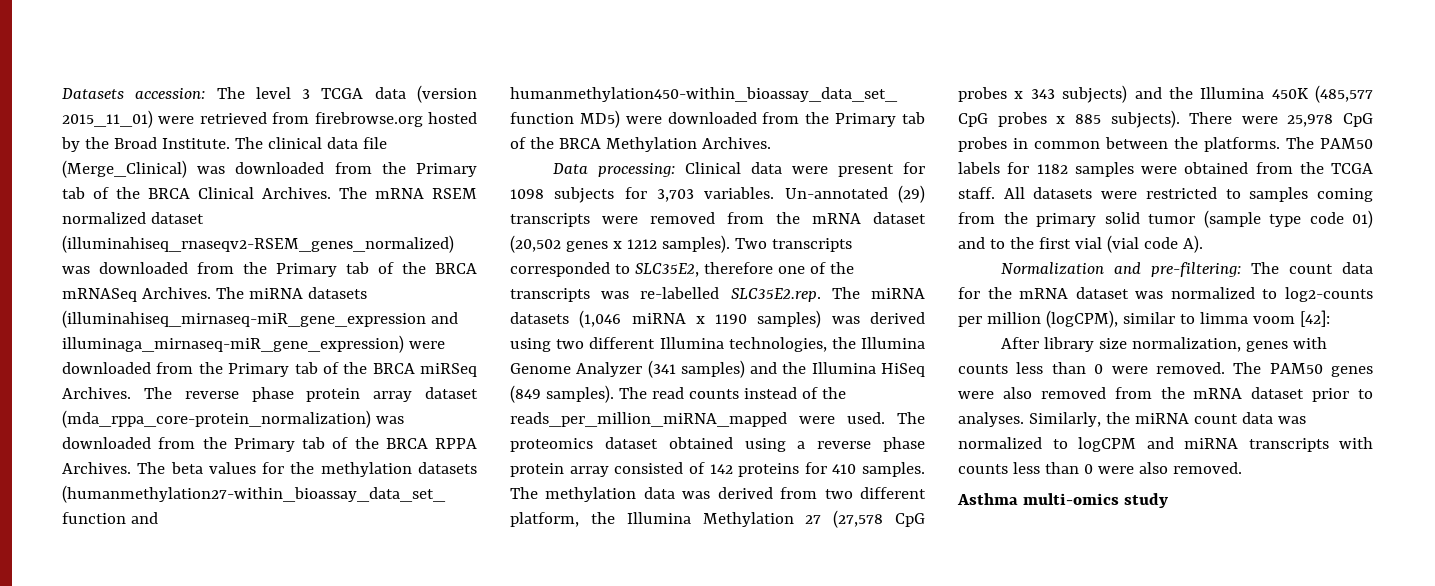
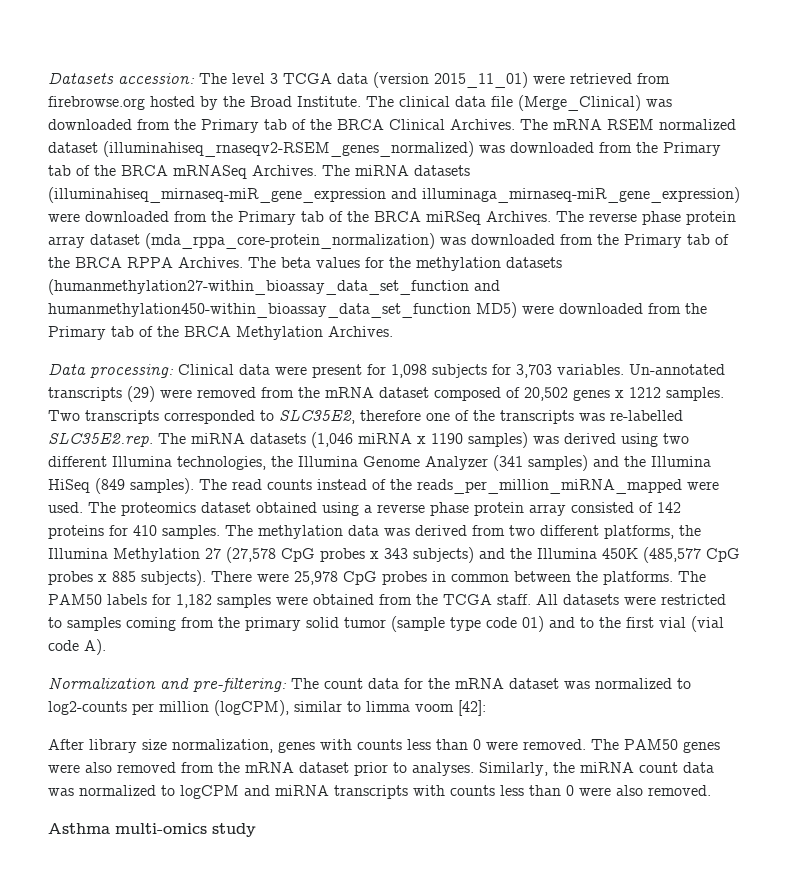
[510,189,544,199] 1098 -> [391,364,427,378] 1,098
[898,185,925,203] [510,213,590,227] (29) transcripts -> [48,386,155,402] transcripts (29)
[510,235,561,253] (20,502 -> [434,387,568,401] composed of 20,502
[661,235,730,253] samples). -> [666,387,724,401] samples.
[510,512,579,527] platform, -> [604,525,674,539] platforms,
[1036,164,1068,174] 1182 -> [176,594,212,608] 1,182

